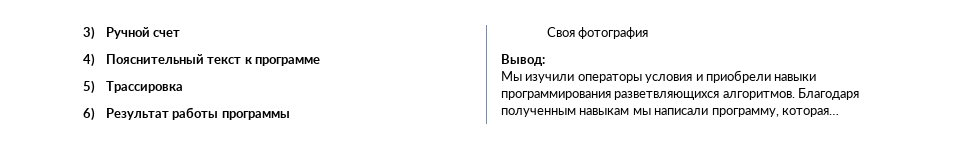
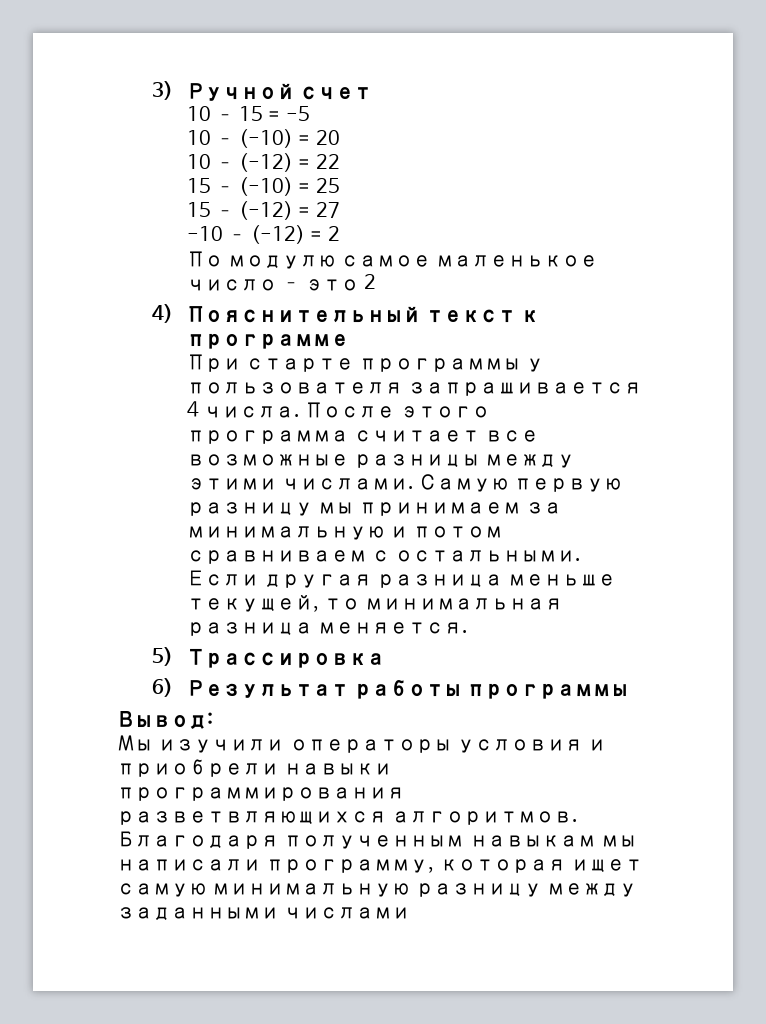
(181, 33) none -> [186,106,310,121] [186,129,340,148] [186,153,340,172] [186,177,340,196] [186,201,340,220] [186,225,340,244] [186,251,599,269] [186,274,377,291] // 10 – 15 = -5 // 10 – (-10) = 20 // 10 – (-12) = 22 // 15 – (-10) = 25 // 15 – (-12) = 27 // -10 – (-12) = 2 // По модулю самое маленькое число – это 2
(321, 61) none -> [186,354,545,372] [186,382,642,396] [186,401,491,418] [186,430,540,444] [186,454,576,468] [186,474,623,492] [186,502,563,516] [186,526,504,540] [186,550,582,564] [186,570,617,588] [186,595,564,612] [186,622,468,636] // При старте программы у пользователя запрашивается 4 числа. После этого программа считает все возможные разницы между этими числами. Самую первую разницу мы принимаем за минимальную и потом сравниваем с остальными. Если другая разница меньше текущей, то минимальная разница меняется.
[546,27,649,39] // Своя фотография -> (630, 691) none
[781,108,839,117] которая… -> [439,859,643,873] [117,883,637,897] [117,907,411,921] которая ищет самую минимальную разницу между заданными числами

